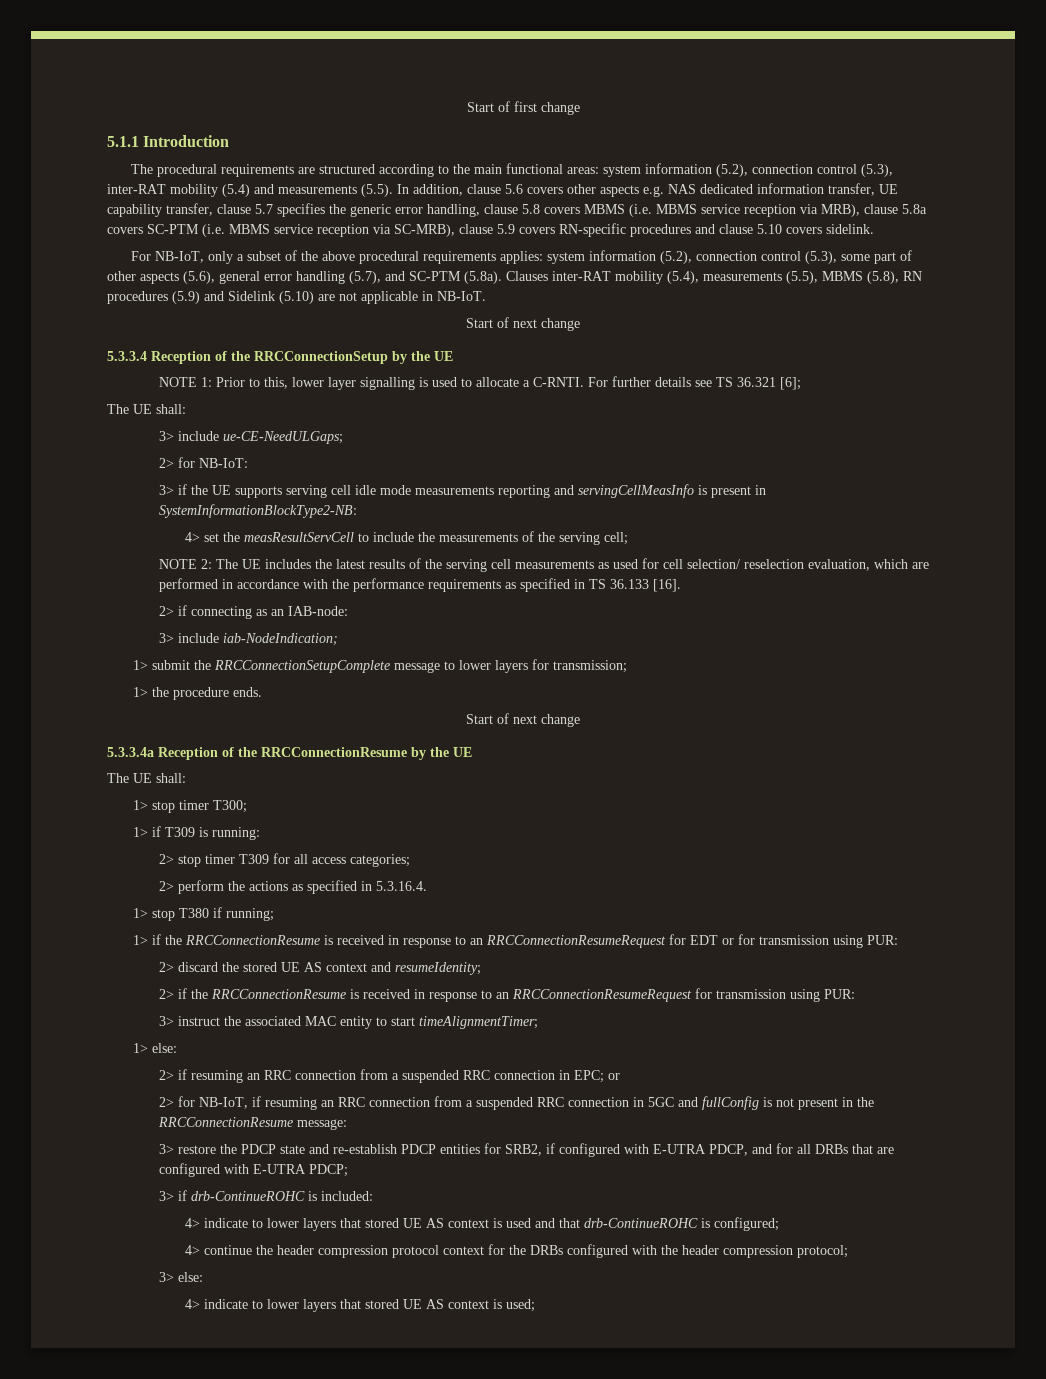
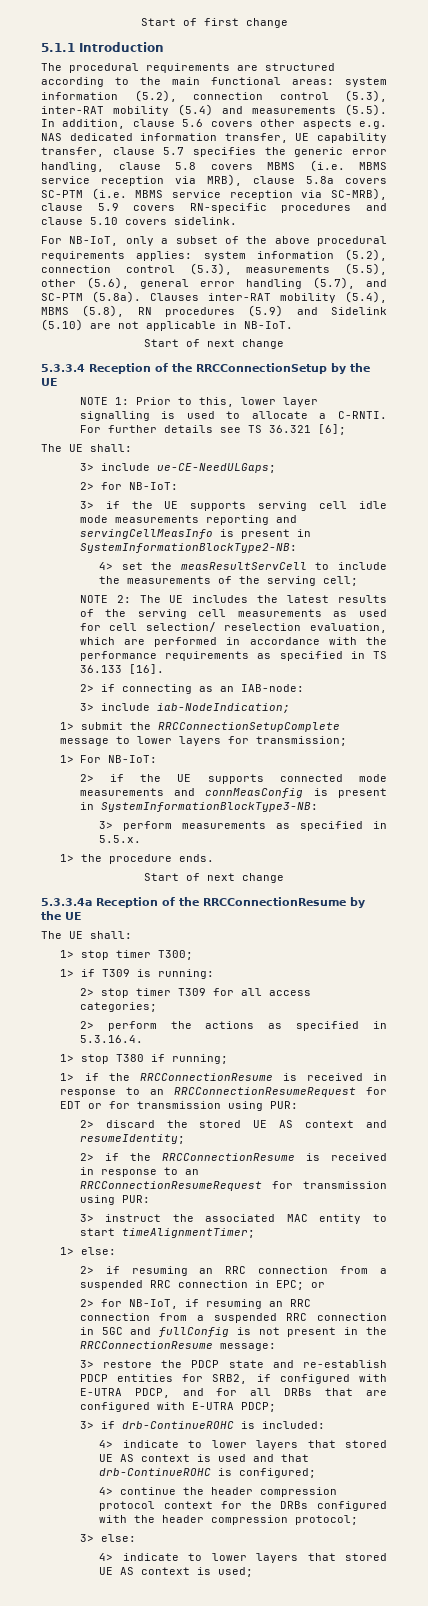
[841,250,913,264] [107,271,179,284] some part of other aspects -> [246,263,387,275] [41,279,76,287] measurements (5.5), other
[703,271,818,284] measurements (5.5), -> (387, 297) none
(627, 666) none -> [60,755,157,763] [79,774,387,784] [79,788,388,798] [79,802,318,812] [99,821,387,831] [99,835,142,843] // 1> For NB-IoT: // 2> if the UE supports connected mode measurements and connMeasConfig is present in SystemInformationBlockType3-NB: // 3> perform measurements as specified in 5.5.x.

